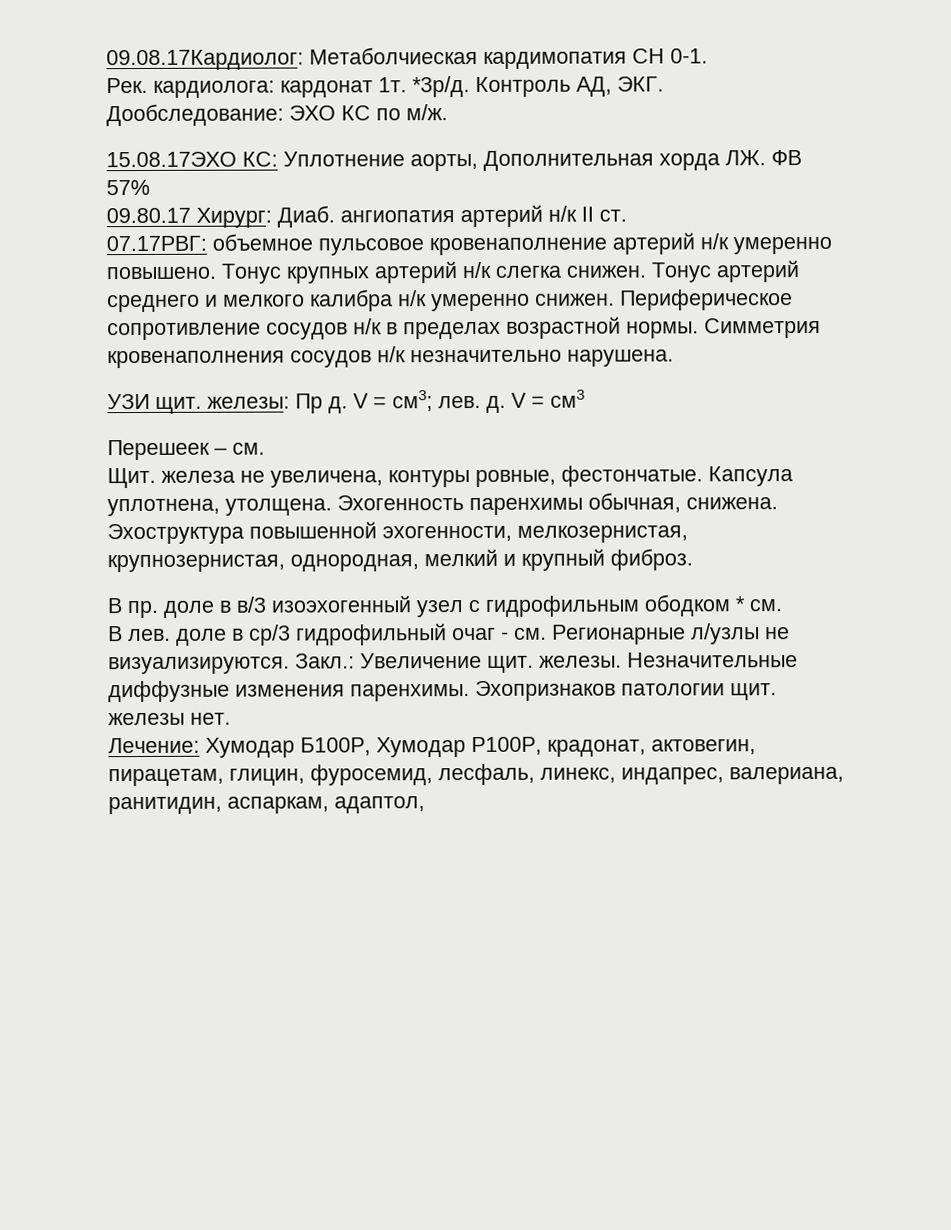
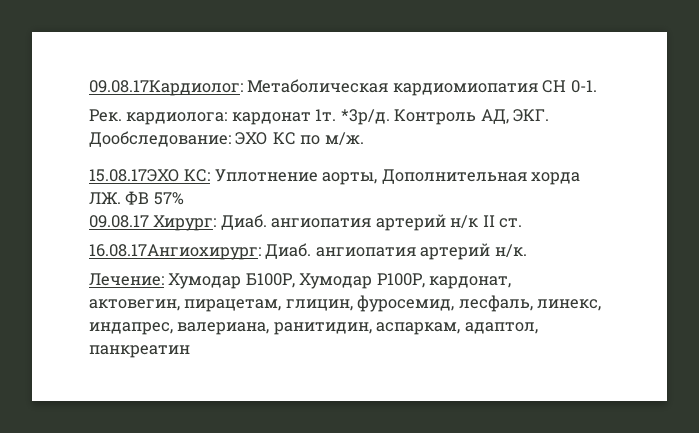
[309,46,627,69] Метаболчиеская кардимопатия -> [247,79,538,96] Метаболическая кардиомиопатия
[106,207,191,224] 09.80.17 -> [89,215,149,228] 09.08.17
[106,232,832,256] [106,260,800,284] [107,289,793,313] [107,316,821,341] [107,346,674,369] [107,389,585,414] [107,439,265,461] [107,465,793,489] [107,492,778,517] [107,521,688,545] [107,548,693,573] [107,594,782,619] [108,623,790,646] [108,652,798,675] [108,680,777,703] [108,712,231,726] 07.17РВГ: объемное пульсовое кровенаполнение артерий н/к умеренно повышено. Тонус крупных артерий н/к слегка снижен. Тонус артерий среднего и мелкого калибра н/к умеренно снижен. Периферическое сопротивление сосудов н/к в пределах возрастной нормы. Симметрия кровенаполнения сосудов н/к незначительно нарушена. // УЗИ щит. железы: Пр д. V = см3; лев. д. V = см3 // Перешеек – см. // Щит. железа не увеличена, контуры ровные, фестончатые. Капсула уплотнена, утолщена. Эхогенность паренхимы обычная, снижена. Эхоструктура повышенной эхогенности, мелкозернистая, крупнозернистая, однородная, мелкий и крупный фиброз. // В пр. доле в в/3 изоэхогенный узел с гидрофильным ободком * см. // В лев. доле в ср/3 гидрофильный очаг - см. Регионарные л/узлы не визуализируются. Закл.: Увеличение щит. железы. Незначительные диффузные изменения паренхимы. Эхопризнаков патологии щит. железы нет. -> [89,243,527,260] 16.08.17Ангиохирург: Диаб. ангиопатия артерий н/к.
[547,739,646,757] крадонат, -> [429,276,512,289] кардонат,
(425, 805) none -> [89,345,190,358] панкреатин

